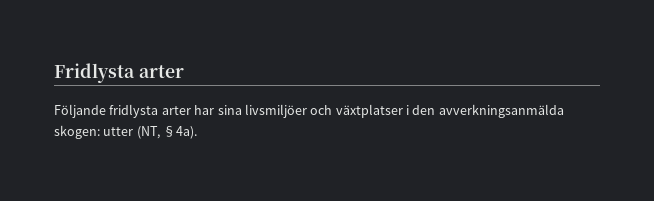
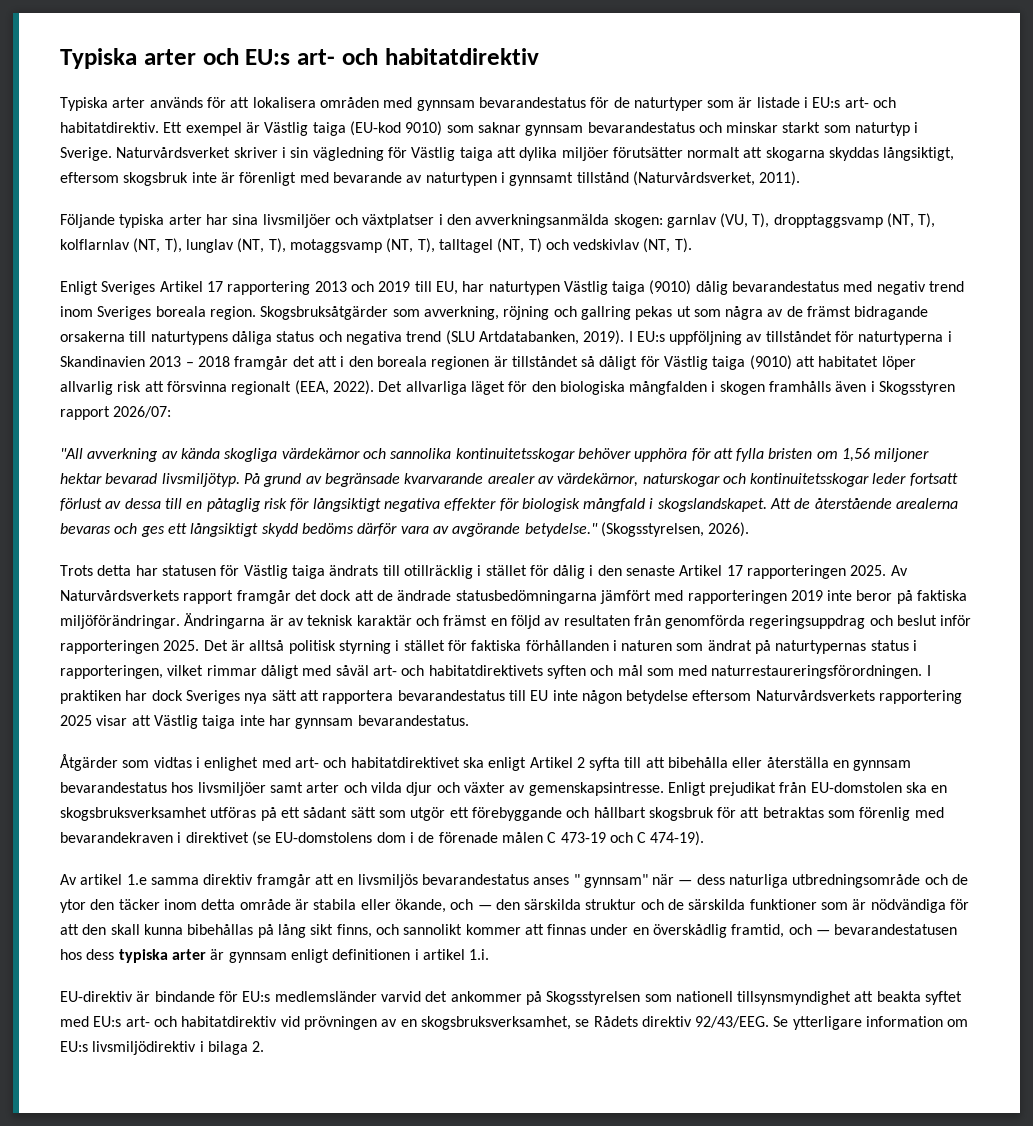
[54,63,184,83] Fridlysta arter -> [60,48,539,69] [60,97,897,111] [60,121,919,136] [60,147,955,161] [60,171,801,186] Typiska arter och EU:s art- och habitatdirektiv // Typiska arter används för att lokalisera områden med gynnsam bevarandestatus för de naturtyper som är listade i EU:s art- och habitatdirektiv. Ett exempel är Västlig taiga (EU-kod 9010) som saknar gynnsam bevarandestatus och minskar starkt som naturtyp i Sverige. Naturvårdsverket skriver i sin vägledning för Västlig taiga att dylika miljöer förutsätter normalt att skogarna skyddas långsiktigt, eftersom skogsbruk inte är förenligt med bevarande av naturtypen i gynnsamt tillstånd (Naturvårdsverket, 2011).
[109,104,159,118] fridlysta -> [119,214,165,228] typiska
[103,126,198,139] utter (NT, §4a). -> [666,213,936,228] [60,238,692,253] [60,280,965,295] [60,306,929,320] [60,330,952,345] [60,355,916,370] [60,380,956,395] [60,406,172,420] [60,448,930,462] [60,473,958,487] [60,498,959,512] [60,522,750,537] [60,565,908,579] [60,590,968,604] [60,613,972,629] [60,640,918,654] [60,665,931,679] [60,690,963,704] [60,715,469,729] [60,754,912,771] [60,782,948,796] [60,807,944,821] [60,831,705,846] [60,874,969,888] [60,899,970,913] [60,924,958,938] [60,949,490,963] [60,991,963,1005] [60,1016,969,1030] [60,1041,265,1055] garnlav (VU, T), dropptaggsvamp (NT, T), kolflarnlav (NT, T), lunglav (NT, T), motaggsvamp (NT, T), talltagel (NT, T) och vedskivlav (NT, T). // Enligt Sveriges Artikel 17 rapportering 2013 och 2019 till EU, har naturtypen Västlig taiga (9010) dålig bevarandestatus med negativ trend inom Sveriges boreala region. Skogsbruksåtgärder som avverkning, röjning och gallring pekas ut som några av de främst bidragande orsakerna till naturtypens dåliga status och negativa trend (SLU Artdatabanken, 2019). I EU:s uppföljning av tillståndet för naturtyperna i Skandinavien 2013 – 2018 framgår det att i den boreala regionen är tillståndet så dåligt för Västlig taiga (9010) att habitatet löper allvarlig risk att försvinna regionalt (EEA, 2022). Det allvarliga läget för den biologiska mångfalden i skogen framhålls även i Skogsstyren rapport 2026/07: // "All avverkning av kända skogliga värdekärnor och sannolika kontinuitetsskogar behöver upphöra för att fylla bristen om 1,56 miljoner hektar bevarad livsmiljötyp. På grund av begränsade kvarvarande arealer av värdekärnor, naturskogar och kontinuitetsskogar leder fortsatt förlust av dessa till en påtaglig risk för långsiktigt negativa effekter för biologisk mångfald i skogslandskapet. Att de återstående arealerna bevaras och ges ett långsiktigt skydd bedöms därför vara av avgörande betydelse." (Skogsstyrelsen, 2026). // Trots detta har statusen för Västlig taiga ändrats till otillräcklig i stället för dålig i den senaste Artikel 17 rapporteringen 2025. Av Naturvårdsverkets rapport framgår det dock att de ändrade statusbedömningarna jämfört med rapporteringen 2019 inte beror på faktiska miljöförändringar. Ändringarna är av teknisk karaktär och främst en följd av resultaten från genomförda regeringsuppdrag och beslut inför rapporteringen 2025. Det är alltså politisk styrning i stället för faktiska förhållanden i naturen som ändrat på naturtypernas status i rapporteringen, vilket rimmar dåligt med såväl art- och habitatdirektivets syften och mål som med naturrestaureringsförordningen. I praktiken har dock Sveriges nya sätt att rapportera bevarandestatus till EU inte någon betydelse eftersom Naturvårdsverkets rapportering 2025 visar att Västlig taiga inte har gynnsam bevarandestatus. // Åtgärder som vidtas i enlighet med art- och habitatdirektivet ska enligt Artikel 2 syfta till att bibehålla eller återställa en gynnsam bevarandestatus hos livsmiljöer samt arter och vilda djur och växter av gemenskapsintresse. Enligt prejudikat från EU-domstolen ska en skogsbruksverksamhet utföras på ett sådant sätt som utgör ett förebyggande och hållbart skogsbruk för att betraktas som förenlig med bevarandekraven i direktivet (se EU-domstolens dom i de förenade målen C 473-19 och C 474-19). // Av artikel 1.e samma direktiv framgår att en livsmiljös bevarandestatus anses " gynnsam" när — dess naturliga utbredningsområde och de ytor den täcker inom detta område är stabila eller ökande, och — den särskilda struktur och de särskilda funktioner som är nödvändiga för att den skall kunna bibehållas på lång sikt finns, och sannolikt kommer att finnas under en överskådlig framtid, och — bevarandestatusen hos dess typiska arter är gynnsam enligt definitionen i artikel 1.i. // EU-direktiv är bindande för EU:s medlemsländer varvid det ankommer på Skogsstyrelsen som nationell tillsynsmyndighet att beakta syftet med EU:s art- och habitatdirektiv vid prövningen av en skogsbruksverksamhet, se Rådets direktiv 92/43/EEG. Se ytterligare information om EU:s livsmiljödirektiv i bilaga 2.

